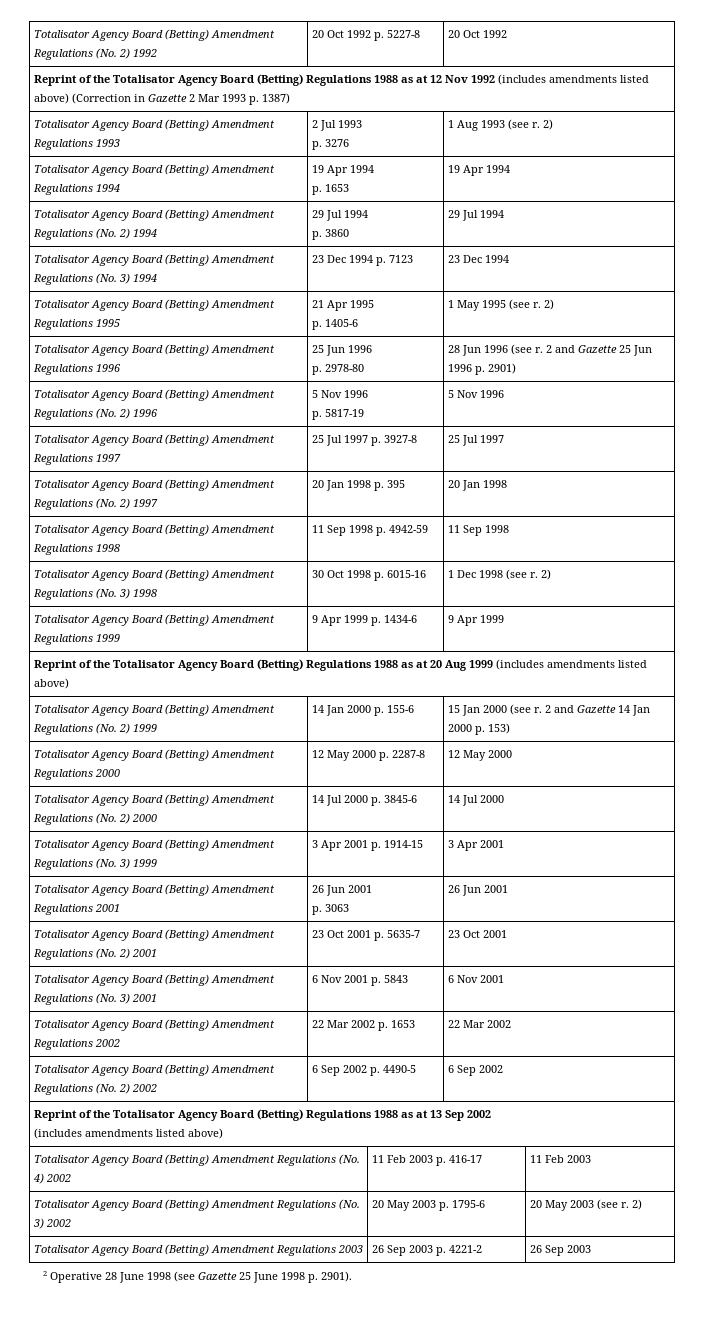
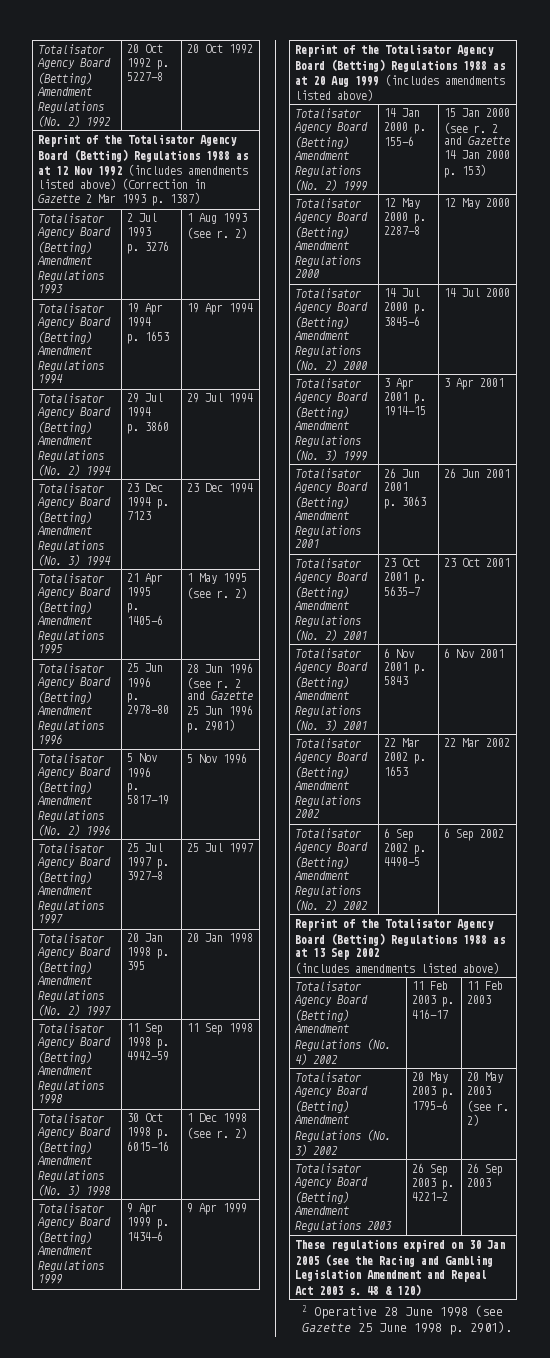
(591, 1249) none -> [295,1239,506,1252] [295,1254,494,1267] [295,1269,488,1282] [295,1284,422,1296] // These regulations expired on 30 Jan 2005 (see the Racing and Gambling Legislation Amendment and Repeal Act 2003 s. 48 & 120)

